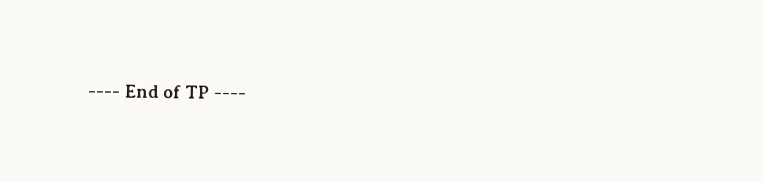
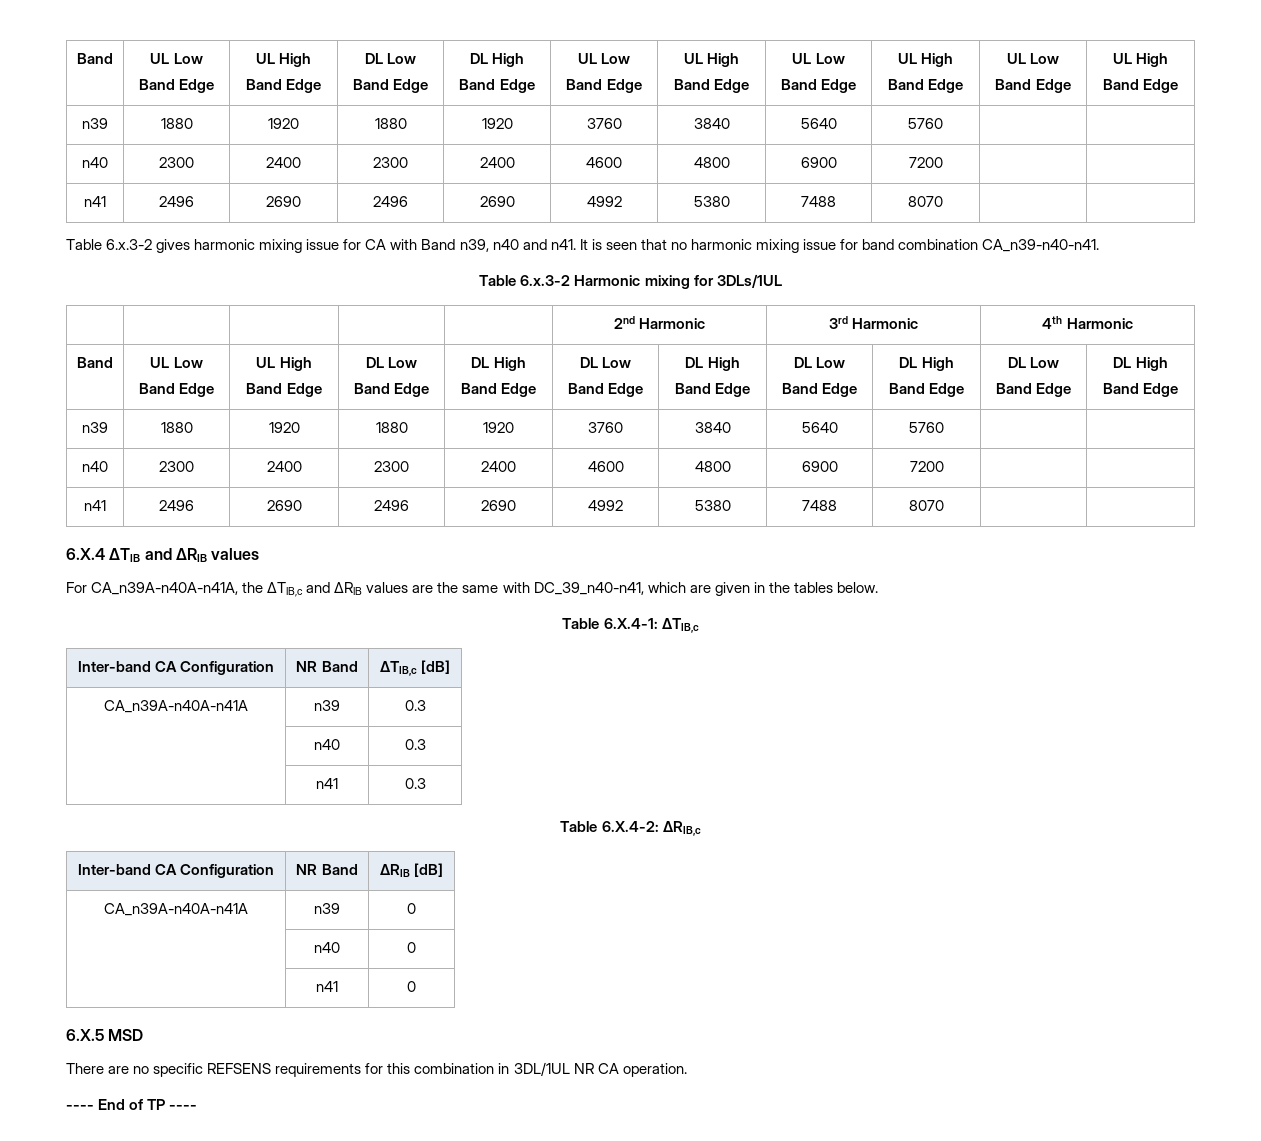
(87, 94) none -> [77,53,113,64] [150,53,203,64] [138,79,215,93] [255,53,312,67] [245,79,322,93] [364,53,417,64] [352,79,429,93] [469,53,525,67] [459,79,535,93] [577,53,631,64] [566,79,642,93] [683,53,740,67] [673,79,750,93] [792,53,845,64] [780,79,857,93] [897,53,954,67] [887,79,964,93] [1006,53,1060,64] [995,79,1071,93] [1112,53,1169,67] [1102,79,1179,93] [82,118,108,129] [160,118,193,129] [268,118,299,129] [374,118,407,129] [481,118,513,129] [586,118,622,129] [693,118,730,129] [800,118,837,129] [908,118,943,129] [82,157,108,168] [159,157,194,168] [266,157,301,168] [373,157,408,168] [479,157,515,168] [586,157,622,168] [693,157,730,168] [800,157,837,168] [908,157,943,168] [84,196,106,207] [159,196,194,207] [266,196,301,207] [373,196,408,207] [479,196,515,207] [586,196,622,207] [693,196,730,207] [801,196,836,207] [908,196,943,207] [66,239,1100,253] [479,274,782,289] [613,316,706,329] [828,316,919,329] [1042,316,1133,329] [77,357,113,368] [150,357,203,368] [138,383,215,397] [256,357,312,371] [246,383,322,397] [365,357,418,368] [353,383,430,397] [471,357,526,371] [460,383,537,397] [579,357,632,368] [567,383,644,397] [685,357,740,371] [674,383,751,397] [793,357,846,368] [781,383,858,397] [899,357,954,371] [888,383,965,397] [1007,357,1060,368] [995,383,1072,397] [1113,357,1168,371] [1102,383,1179,397] [82,422,108,433] [160,422,193,433] [268,422,300,433] [375,422,408,433] [483,422,514,433] [588,422,623,433] [694,422,731,433] [801,422,838,433] [909,422,944,433] [82,461,108,472] [159,461,194,472] [266,461,302,472] [374,461,409,472] [481,461,516,472] [587,461,624,472] [694,461,731,472] [801,461,838,472] [909,461,944,472] [84,500,106,511] [159,500,194,511] [266,500,302,511] [374,500,409,511] [481,500,516,511] [588,500,623,511] [694,500,731,511] [802,500,837,511] [909,500,944,511] [66,548,260,562] [66,582,878,597] [562,618,699,633] [77,661,275,675] [296,661,358,672] [379,660,451,676] [104,700,248,713] [314,700,340,711] [404,700,426,711] [314,739,340,750] [404,739,426,750] [316,778,338,789] [404,778,426,789] [560,821,701,836] [77,864,275,878] [296,864,358,875] [379,863,444,877] [104,903,248,916] [314,903,340,914] [407,903,416,914] [314,942,340,953] [407,942,416,953] [316,981,338,992] [407,981,416,992] [66,1029,144,1041] [66,1062,687,1077] Band | UL Low Band Edge | UL High Band Edge | DL Low Band Edge | DL High Band Edge | UL Low Band Edge | UL High Band Edge | UL Low Band Edge | UL High Band Edge | UL Low Band Edge | UL High Band Edge // n39 | 1880 | 1920 | 1880 | 1920 | 3760 | 3840 | 5640 | 5760 | | // n40 | 2300 | 2400 | 2300 | 2400 | 4600 | 4800 | 6900 | 7200 | | // n41 | 2496 | 2690 | 2496 | 2690 | 4992 | 5380 | 7488 | 8070 | | // Table 6.x.3-2 gives harmonic mixing issue for CA with Band n39, n40 and n41. It is seen that no harmonic mixing issue for band combination CA_n39-n40-n41. // Table 6.x.3-2 Harmonic mixing for 3DLs/1UL // | | | | | 2nd Harmonic | 3rd Harmonic | 4th Harmonic // Band | UL Low Band Edge | UL High Band Edge | DL Low Band Edge | DL High Band Edge | DL Low Band Edge | DL High Band Edge | DL Low Band Edge | DL High Band Edge | DL Low Band Edge | DL High Band Edge // n39 | 1880 | 1920 | 1880 | 1920 | 3760 | 3840 | 5640 | 5760 | | // n40 | 2300 | 2400 | 2300 | 2400 | 4600 | 4800 | 6900 | 7200 | | // n41 | 2496 | 2690 | 2496 | 2690 | 4992 | 5380 | 7488 | 8070 | | // 6.X.4 ∆TIB and ∆RIB values // For CA_n39A-n40A-n41A, the ΔTIB,c and ΔRIB values are the same with DC_39_n40-n41, which are given in the tables below. // Table 6.X.4-1: ΔTIB,c // Inter-band CA Configuration | NR Band | ΔTIB,c [dB] // CA_n39A-n40A-n41A | n39 | 0.3 // | n40 | 0.3 // | n41 | 0.3 // Table 6.X.4-2: ΔRIB,c // Inter-band CA Configuration | NR Band | ΔRIB [dB] // CA_n39A-n40A-n41A | n39 | 0 // | n40 | 0 // | n41 | 0 // 6.X.5 MSD // There are no specific REFSENS requirements for this combination in 3DL/1UL NR CA operation. //

